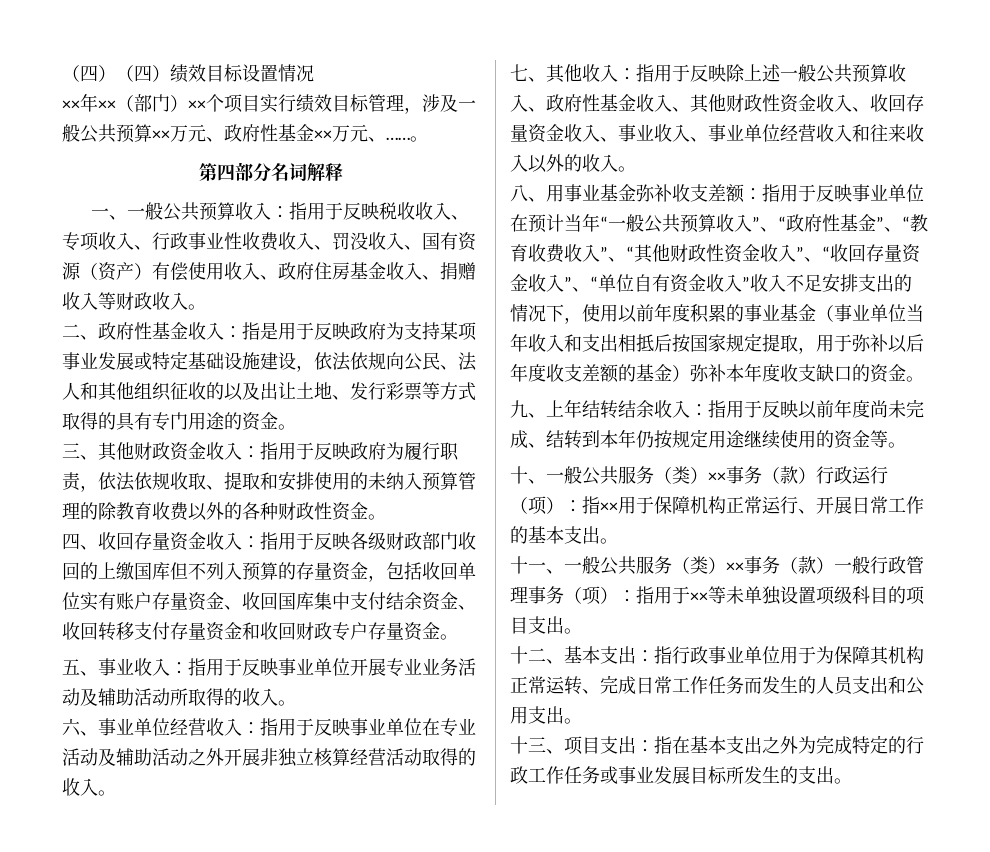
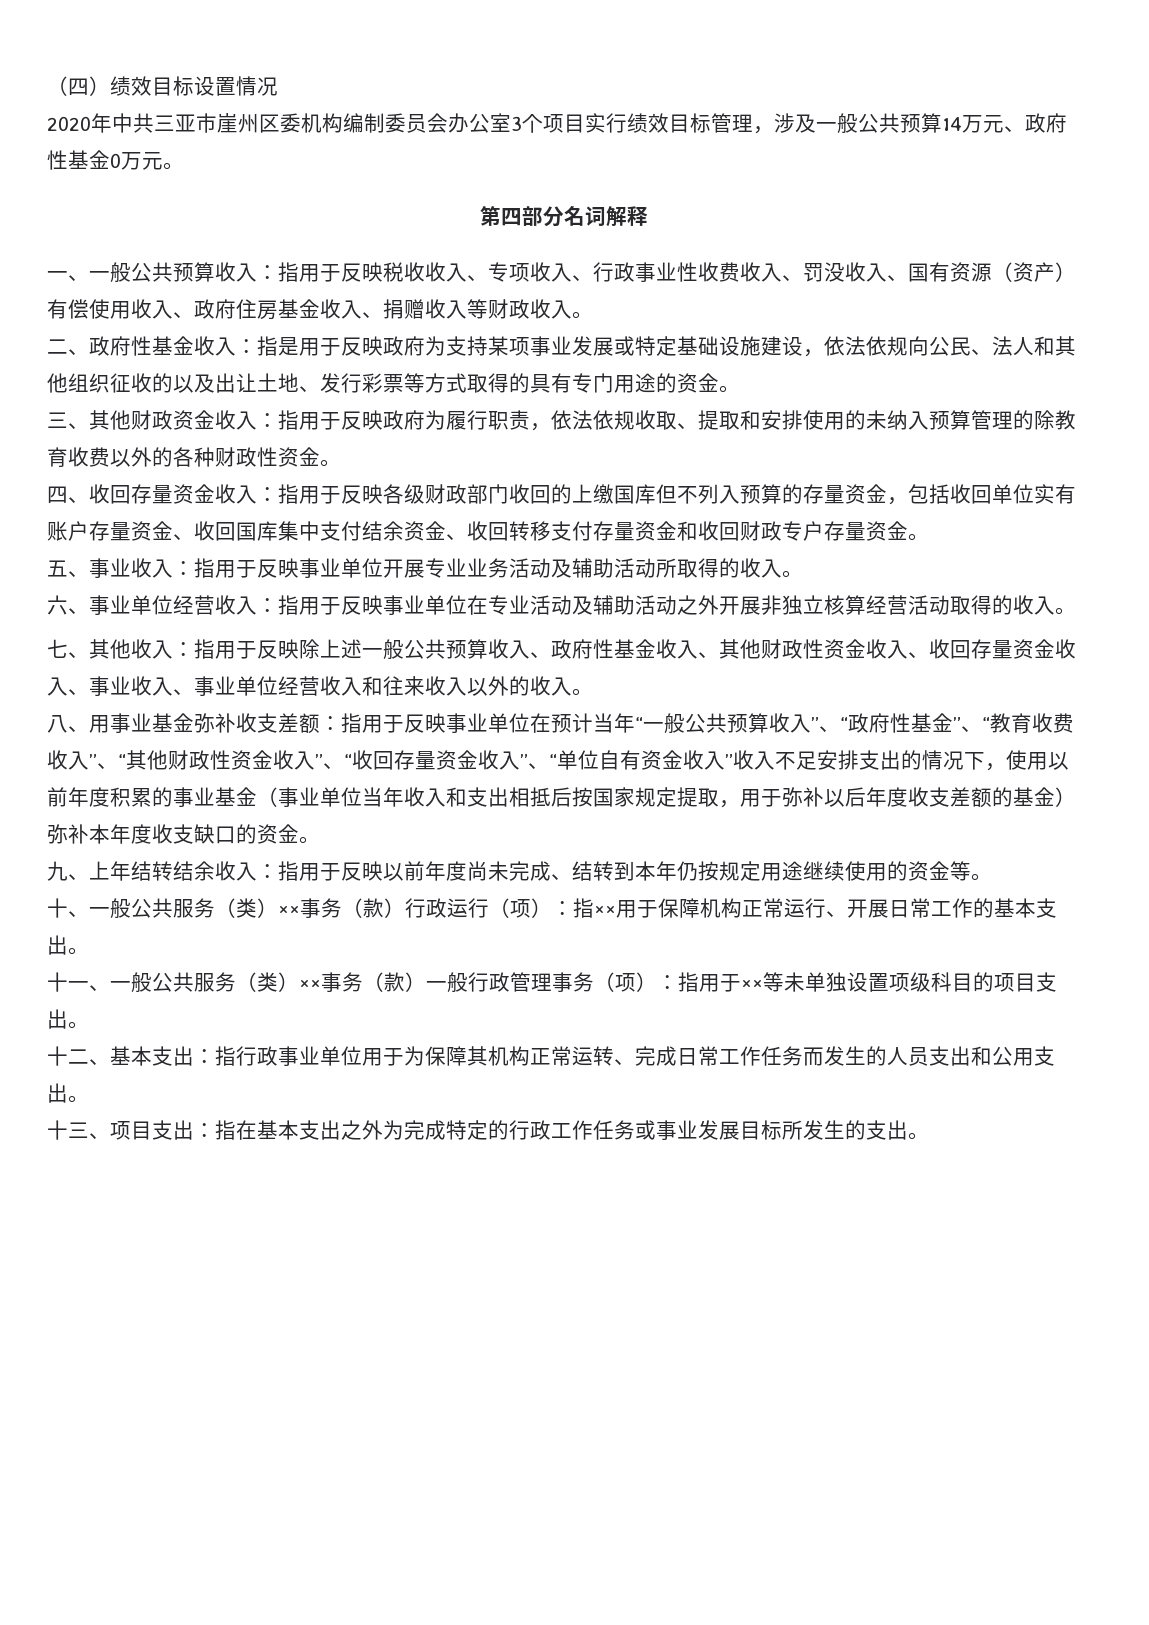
[62,65,170,82] （四）（四） -> [47,76,110,96] （四）
[62,93,206,112] ××年××（部门）×× -> [47,113,522,133] 2020年中共三亚市崖州区委机构编制委员会办公室3
[152,130,170,140] ×× -> [942,117,962,131] 14
[314,124,410,142] ××万元、…… -> [110,152,163,170] 0万元

